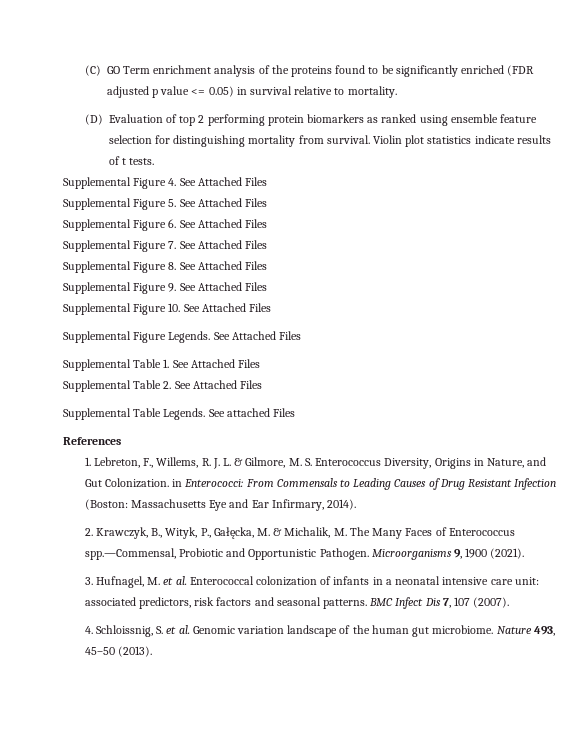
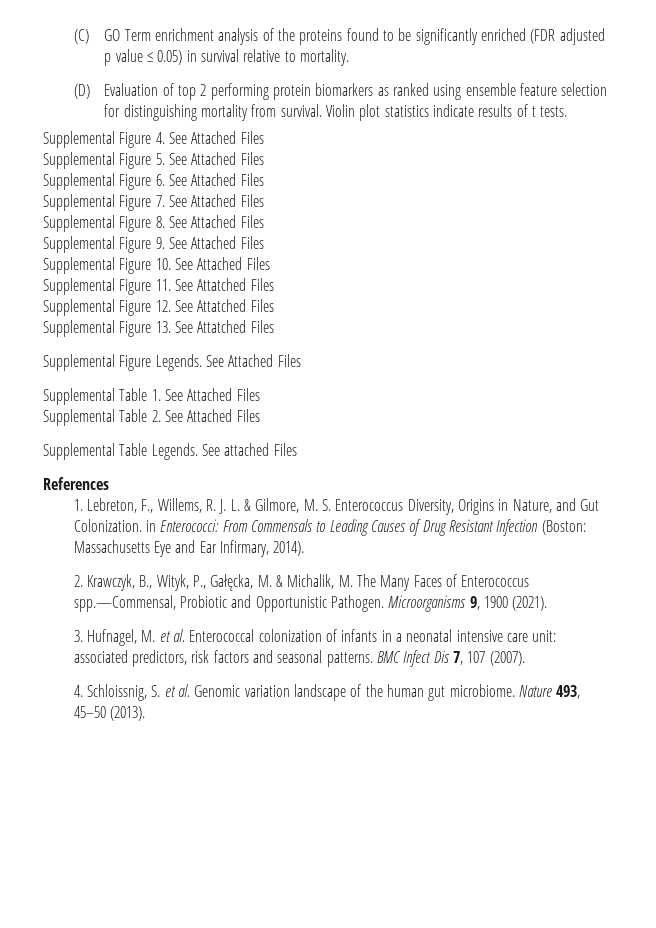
[191,89,206,95] <= -> [147,52,154,62] ≤
(272, 307) none -> [43,278,274,295] [43,299,274,316] [43,320,274,337] // Supplemental Figure 11. See Attatched Files // Supplemental Figure 12. See Attatched Files // Supplemental Figure 13. See Attatched Files

